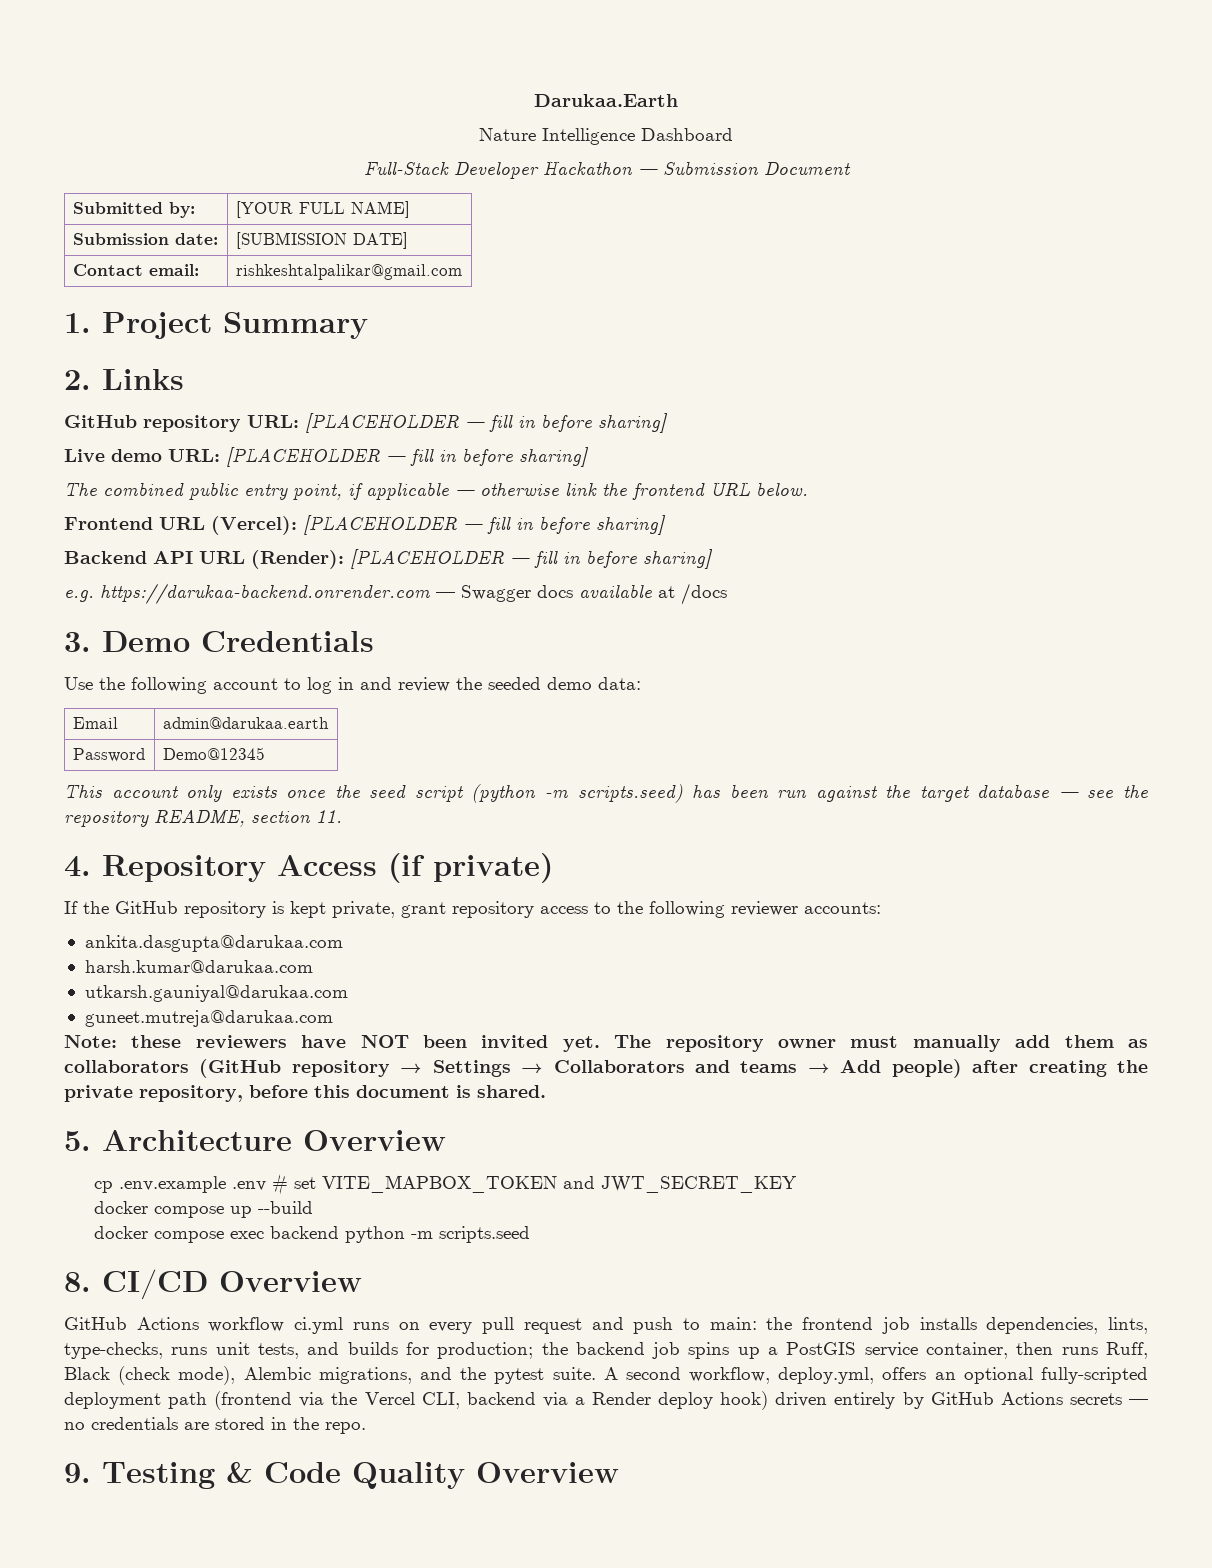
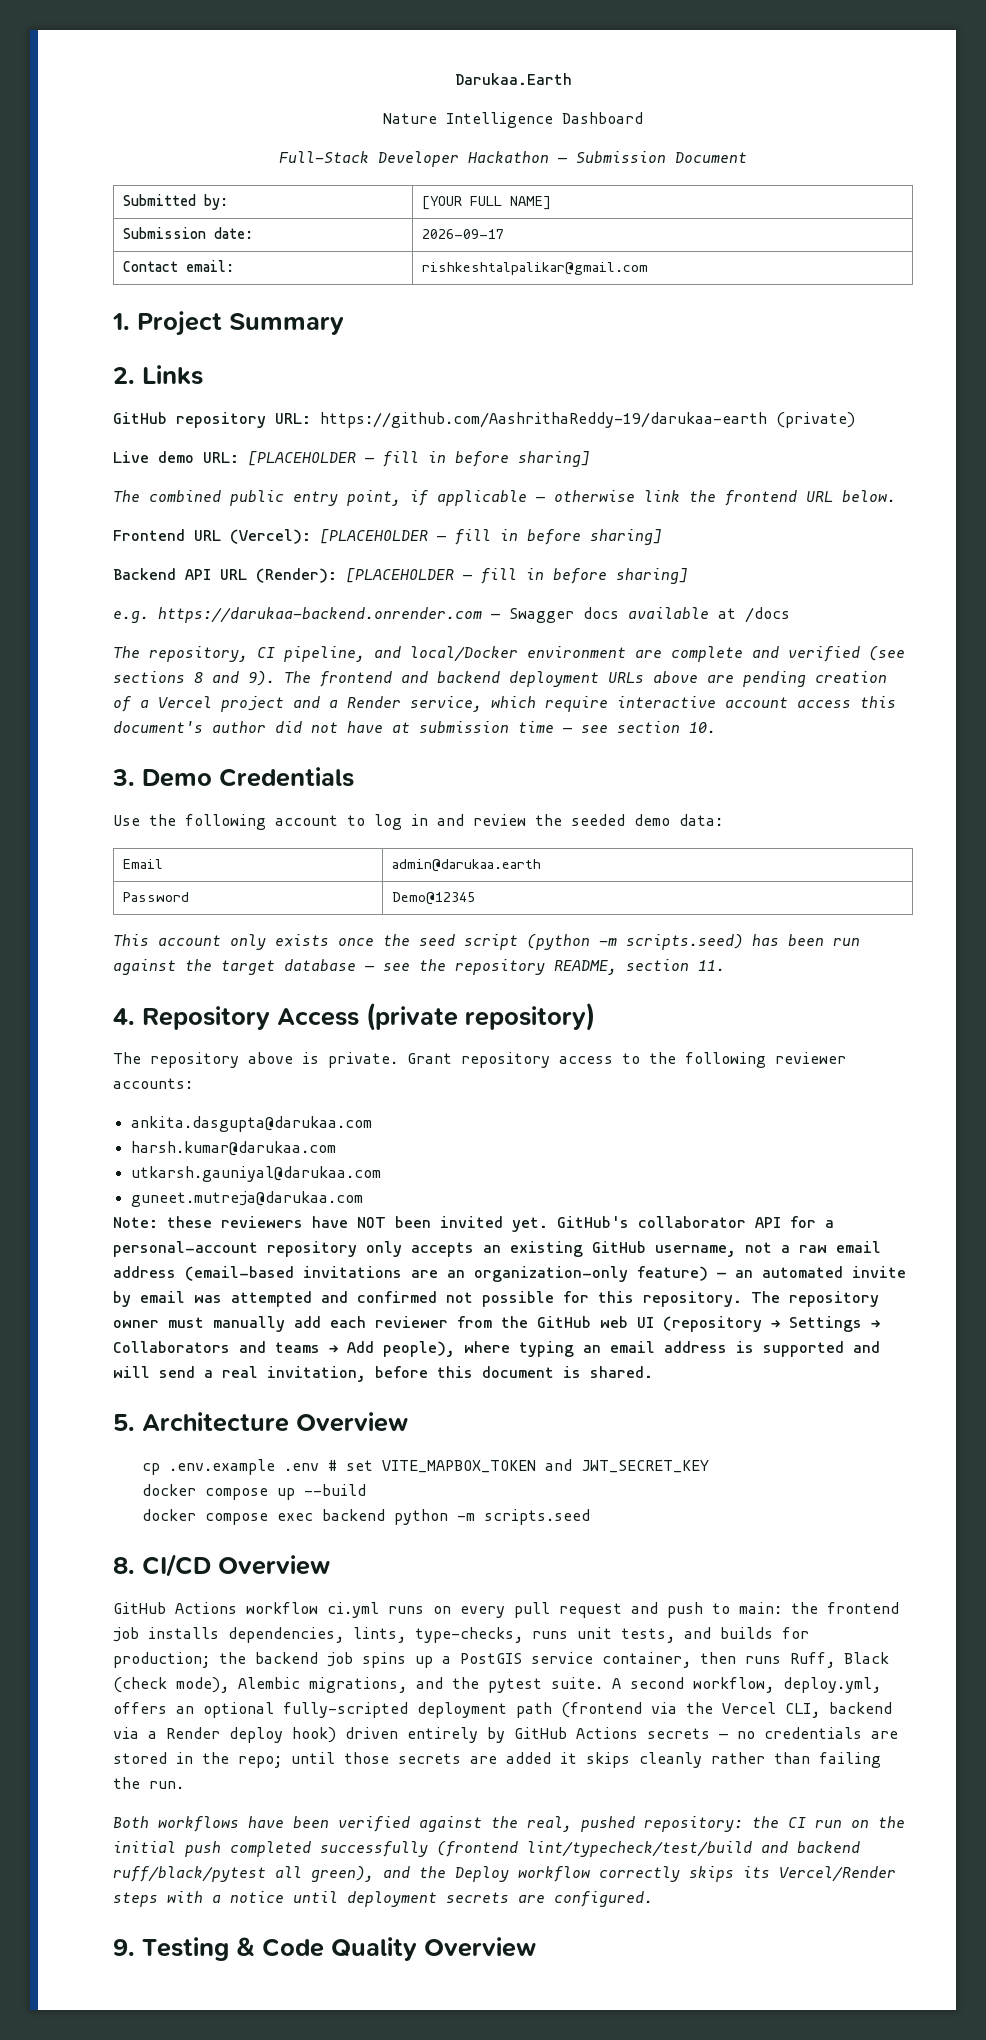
[235,232,408,249] [SUBMISSION DATE] -> [421,229,504,239] 2026-09-17
[305,413,668,433] [PLACEHOLDER — fill in before sharing] -> [320,412,855,428] https://github.com/AashrithaReddy-19/darukaa-earth (private)
(727, 594) none -> [113,646,905,662] [113,671,887,687] [113,696,896,712] [113,721,716,733] // The repository, CI pipeline, and local/Docker environment are complete and verified (see sections 8 and 9). The frontend and backend deployment URLs above are pending creation of a Vercel project and a Render service, which require interactive account access this document's author did not have at submission time — see section 10.
[388,853,553,883] [64,901,446,918] (if private) // If the GitHub repository is kept private, grant -> [366,1002,595,1031] [113,1052,452,1068] (private repository) // The repository above is private. Grant
(600, 1044) none -> [557,1216,834,1228] [113,1241,881,1257] [113,1266,906,1282] [113,1291,742,1307] GitHub's collaborator API for a personal-account repository only accepts an existing GitHub username, not a raw email address (email-based invitations are an organization-only feature) — an automated invite by email was attempted and confirmed not possible for this repository.
[1064,1035,1148,1048] [64,1059,390,1078] them as collaborators (GitHub repository -> [330,1316,762,1332] each reviewer from the GitHub web UI (repository
[891,1059,1149,1078] [64,1085,243,1102] people) after creating the private repository, -> [383,1341,880,1357] [113,1366,366,1382] people), where typing an email address is supported and will send a real invitation,
[325,1422,366,1434] repo. -> [238,1752,881,1768] [113,1777,184,1789] [113,1816,905,1832] [113,1841,860,1857] [113,1866,896,1882] [113,1891,653,1907] repo; until those secrets are added it skips cleanly rather than failing the run. // Both workflows have been verified against the real, pushed repository: the CI run on the initial push completed successfully (frontend lint/typecheck/test/build and backend ruff/black/pytest all green), and the Deploy workflow correctly skips its Vercel/Render steps with a notice until deployment secrets are configured.

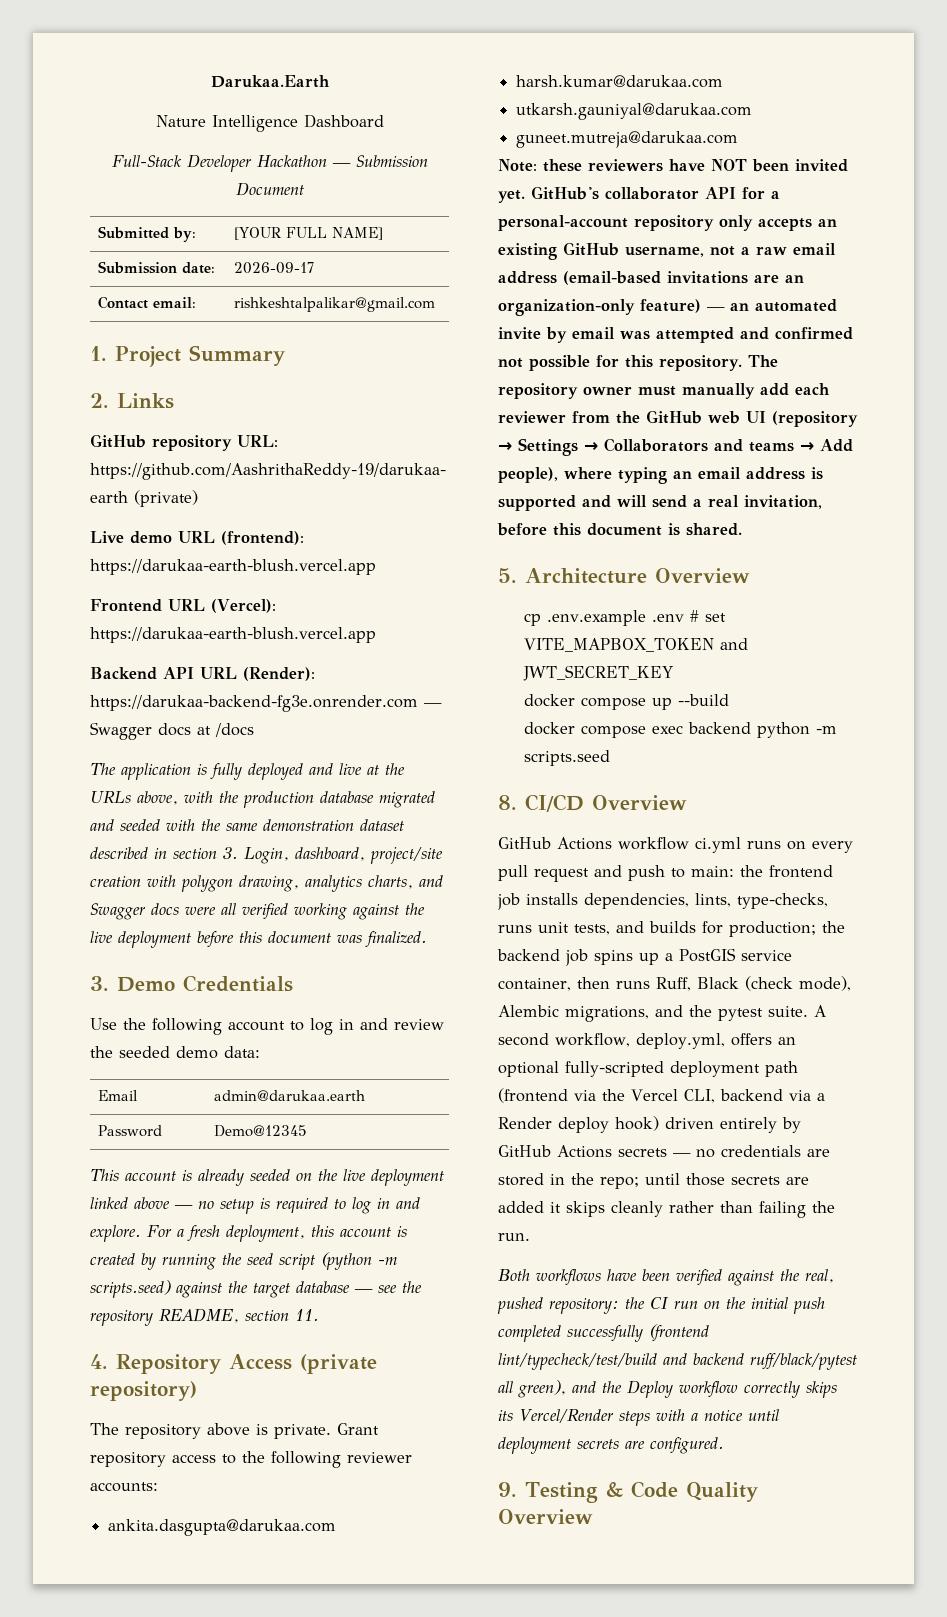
[203,451,590,467] [113,490,896,506] [113,529,662,545] [113,568,688,584] [113,607,482,623] URL: [PLACEHOLDER — fill in before sharing] // The combined public entry point, if applicable — otherwise link the frontend URL below. // Frontend URL (Vercel): [PLACEHOLDER — fill in before sharing] // Backend API URL (Render): [PLACEHOLDER — fill in before sharing] // e.g. https://darukaa-backend.onrender.com -> [178,531,304,545] [90,559,376,575] [90,599,276,613] [90,627,376,643] [90,667,315,681] [90,695,418,712] URL (frontend): https://darukaa-earth-blush.vercel.app // Frontend URL (Vercel): https://darukaa-earth-blush.vercel.app // Backend API URL (Render): https://darukaa-backend-fg3e.onrender.com
[628,607,709,619] available -> (191, 729) none
[149,646,905,662] [113,671,887,687] [113,696,896,712] [113,721,716,733] repository, CI pipeline, and local/Docker environment are complete and verified (see sections 8 and 9). The frontend and backend deployment URLs above are pending creation of a Vercel project and a Render service, which require interactive account access this document's author did not have at submission time — see section 10. -> [121,763,405,780] [90,791,435,808] [90,819,404,831] [90,847,443,864] [90,875,443,892] [90,903,425,920] [90,931,427,948] application is fully deployed and live at the URLs above, with the production database migrated and seeded with the same demonstration dataset described in section 3. Login, dashboard, project/site creation with polygon drawing, analytics charts, and Swagger docs were all verified working against the live deployment before this document was finalized.
[230,934,374,950] only exists once -> [182,1169,444,1186] [90,1197,420,1214] [90,1225,407,1242] [90,1253,216,1270] is already seeded on the live deployment linked above — no setup is required to log in and explore. For a fresh deployment, this account is created by running
[752,934,860,946] has been run -> (171, 1289) none

